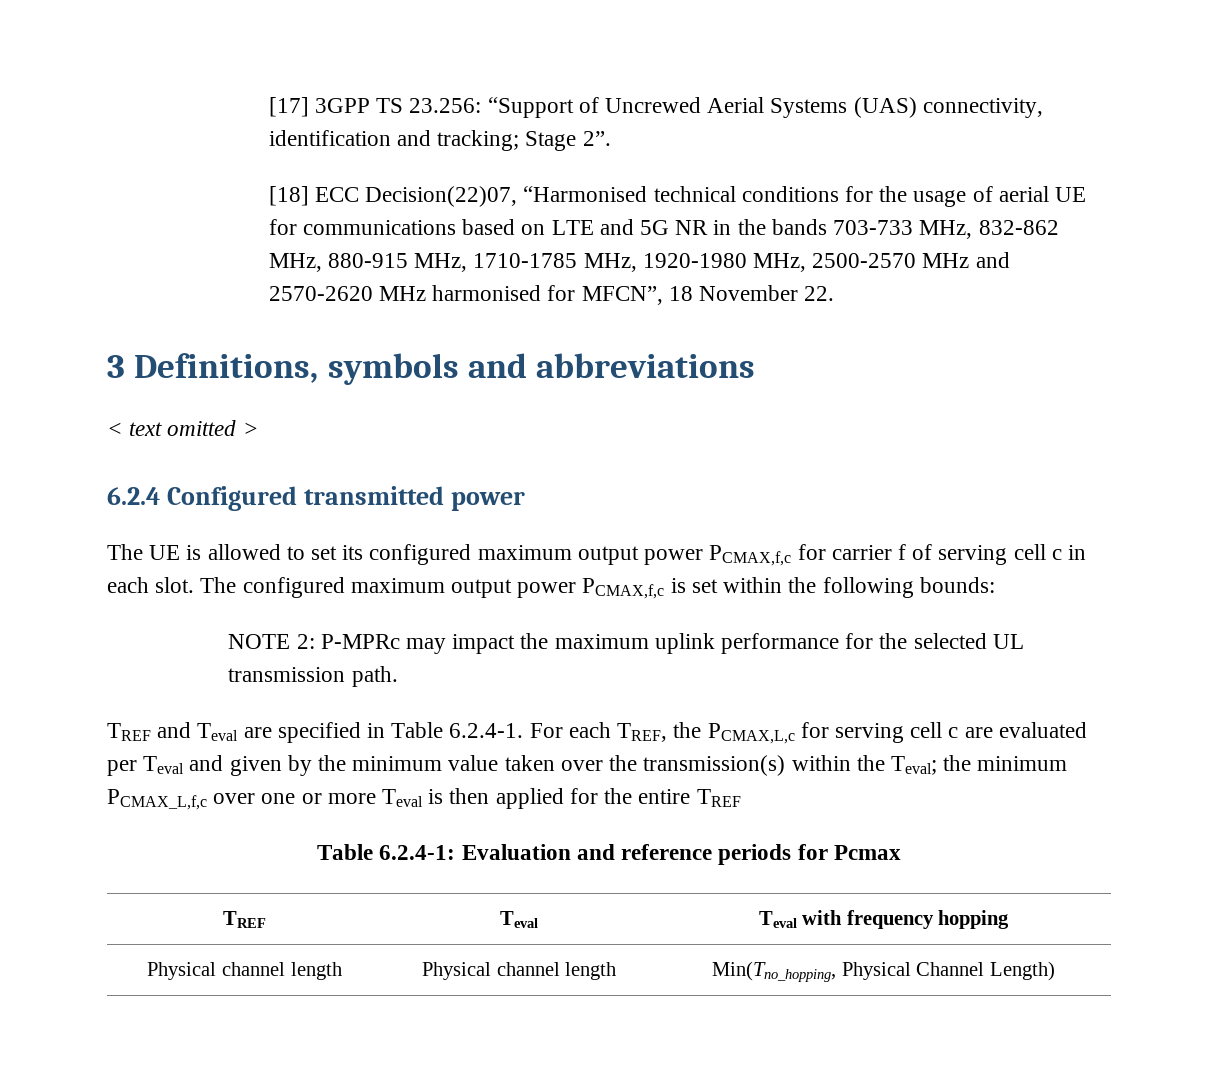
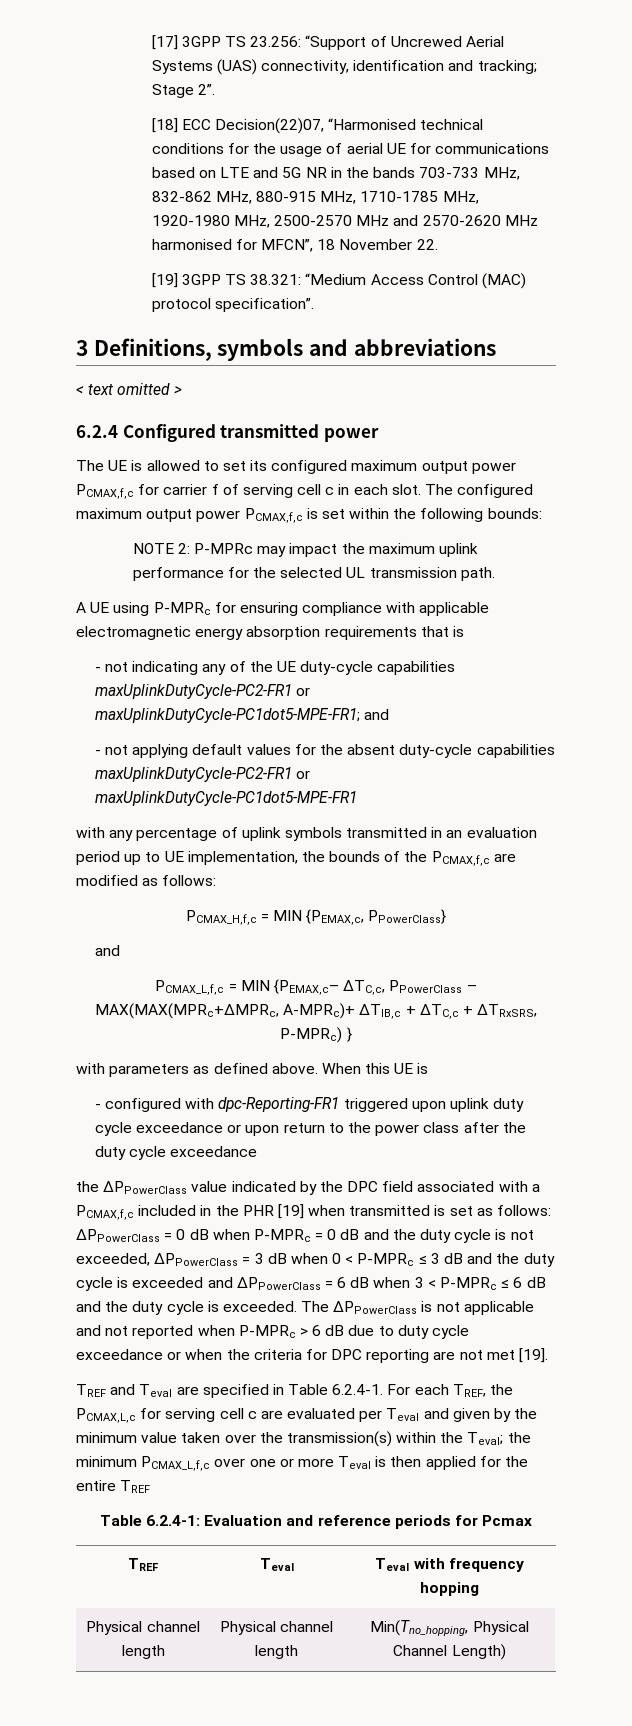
(835, 293) none -> [151,273,526,289] [151,298,314,312] // [19] 3GPP TS 38.321: “Medium Access Control (MAC) protocol specification”.
(398, 676) none -> [76,602,490,616] [76,626,464,640] [94,661,456,675] [94,684,311,699] [94,708,390,723] [94,744,555,758] [94,767,311,782] [94,791,357,806] [76,827,537,841] [76,851,516,866] [76,875,217,886] [185,909,447,925] [94,945,120,956] [155,979,477,995] [94,1003,538,1019] [280,1027,352,1043] [76,1063,429,1077] [94,1097,525,1112] [94,1122,526,1136] [94,1146,258,1160] [76,1181,540,1195] [76,1204,552,1220] [76,1229,534,1243] [76,1253,555,1267] [76,1277,546,1291] [76,1301,534,1315] [76,1325,470,1339] [76,1348,549,1363] // A UE using P-MPRc for ensuring compliance with applicable electromagnetic energy absorption requirements that is // - not indicating any of the UE duty-cycle capabilities maxUplinkDutyCycle-PC2-FR1 or maxUplinkDutyCycle-PC1dot5-MPE-FR1; and // - not applying default values for the absent duty-cycle capabilities maxUplinkDutyCycle-PC2-FR1 or maxUplinkDutyCycle-PC1dot5-MPE-FR1 // with any percentage of uplink symbols transmitted in an evaluation period up to UE implementation, the bounds of the PCMAX,f,c are modified as follows: // PCMAX_H,f,c = MIN {PEMAX,c, PPowerClass} // and // PCMAX_L,f,c = MIN {PEMAX,c– ∆TC,c, PPowerClass – MAX(MAX(MPRc+∆MPRc, A-MPRc)+ ΔTIB,c + ∆TC,c + ∆TRxSRS, P-MPRc) } // with parameters as defined above. When this UE is // - configured with dpc-Reporting-FR1 triggered upon uplink duty cycle exceedance or upon return to the power class after the duty cycle exceedance // the ΔPPowerClass value indicated by the DPC field associated with a PCMAX,f,c included in the PHR [19] when transmitted is set as follows: ΔPPowerClass = 0 dB when P-MPRc = 0 dB and the duty cycle is not exceeded, ΔPPowerClass = 3 dB when 0 < P-MPRc ≤ 3 dB and the duty cycle is exceeded and ΔPPowerClass = 6 dB when 3 < P-MPRc ≤ 6 dB and the duty cycle is exceeded. The ΔPPowerClass is not applicable and not reported when P-MPRc > 6 dB due to duty cycle exceedance or when the criteria for DPC reporting are not met [19].

